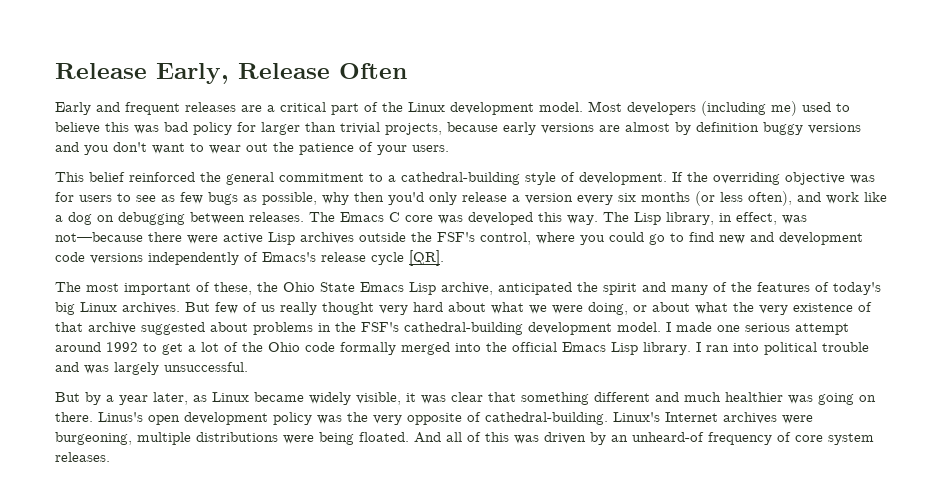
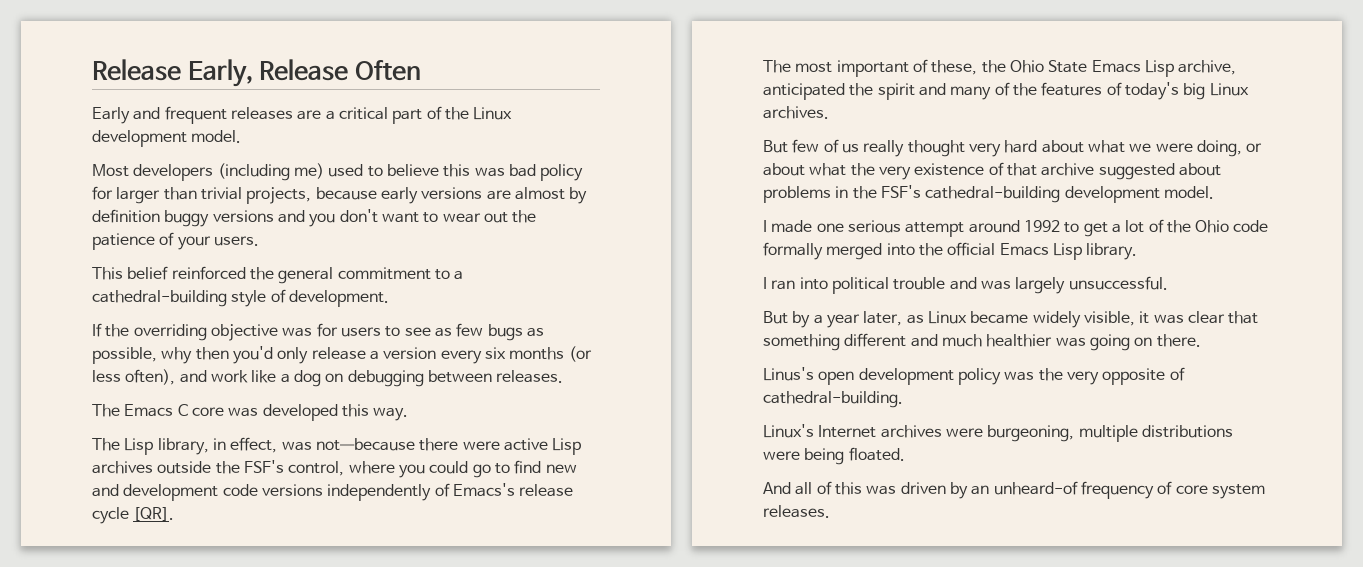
(583, 107) none -> (242, 136) //
(667, 178) none -> (389, 298) //
(304, 217) none -> (564, 376) //
(598, 220) none -> (409, 414) //
(180, 308) none -> (829, 112) //
(661, 327) none -> (1214, 192) //
(691, 348) none -> (1138, 251) //
(93, 417) none -> (1201, 340) //
(608, 418) none -> (903, 399) //
(409, 437) none -> (905, 454) //

